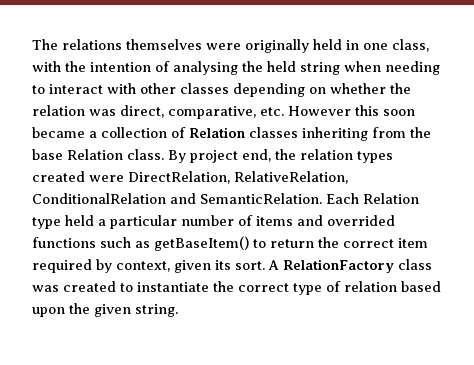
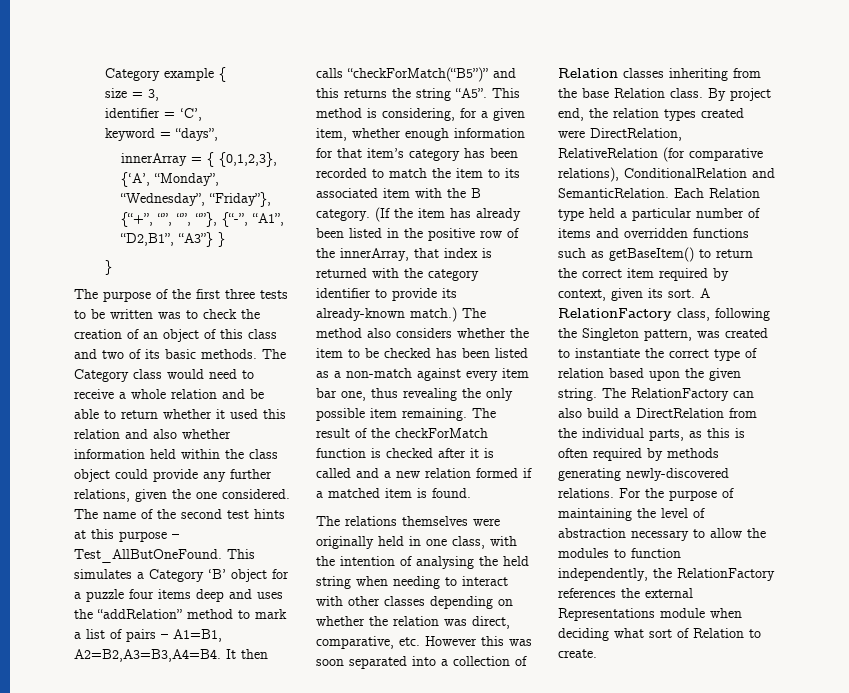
(32, 44) none -> [105,67,227,82] [105,88,160,101] [105,108,203,121] [105,128,219,141] [121,152,278,167] [121,172,220,187] [120,192,272,207] [121,212,285,227] [120,232,226,247] [105,260,113,275] [74,289,288,302] [74,309,260,319] [74,329,277,342] [74,349,286,359] [74,369,254,382] [74,389,264,399] [74,409,286,419] [74,429,231,439] [74,449,278,459] [74,469,272,482] [74,489,290,502] [74,509,285,519] [74,529,179,542] [74,549,255,563] [74,569,289,582] [74,589,283,602] [74,609,287,619] [74,629,222,642] [74,649,268,662] [316,67,516,82] [316,88,520,101] [316,108,525,121] [316,128,525,141] [316,148,518,161] [316,168,520,178] [316,188,481,198] [316,207,521,222] [316,228,519,241] [316,248,492,261] [316,268,479,281] [316,288,457,301] [316,307,486,322] [316,328,529,338] [316,348,528,358] [316,368,529,381] [316,388,513,401] [316,408,496,421] [316,428,488,438] [316,448,494,458] [316,468,532,478] [316,488,471,498] Category example { // size = 3, // identifier = ‘C’, // keyword = “days”, // innerArray = { {0,1,2,3}, {‘A’, “Monday”, “Wednesday”, “Friday”}, {“+”, “”, “”, “”}, {“-”, “A1”, “D2,B1”, “A3”} } // } // The purpose of the first three tests to be written was to check the creation of an object of this class and two of its basic methods. The Category class would need to receive a whole relation and be able to return whether it used this relation and also whether information held within the class object could provide any further relations, given the one considered. The name of the second test hints at this purpose – Test_AllButOneFound. This simulates a Category ‘B’ object for a puzzle four items deep and uses the “addRelation” method to mark a list of pairs – A1=B1, A2=B2,A3=B3,A4=B4. It then calls “checkForMatch(“B5”)” and this returns the string “A5”. This method is considering, for a given item, whether enough information for that item’s category has been recorded to match the item to its associated item with the B category. (If the item has already been listed in the positive row of the innerArray, that index is returned with the category identifier to provide its already-known match.) The method also considers whether the item to be checked has been listed as a non-match against every item bar one, thus revealing the only possible item remaining. The result of the checkForMatch function is checked after it is called and a new relation formed if a matched item is found. //
[383,109,415,116] [32,127,85,138] soon became -> [509,639,532,646] [316,656,436,669] was soon separated into
[234,171,348,184] RelativeRelation, -> [558,147,763,162] [558,167,619,182] RelativeRelation (for comparative relations),
[327,215,395,226] overrided -> [624,228,688,238] overridden
[398,259,432,270] class -> [677,308,770,321] [558,328,692,341] class, following the Singleton pattern,
(178, 310) none -> [602,388,754,401] [558,408,757,418] [558,428,745,441] [558,448,719,461] [558,468,729,481] [558,488,734,501] [558,508,705,521] [558,528,766,541] [558,548,681,558] [558,568,775,581] [558,588,693,598] [558,608,742,621] [558,628,761,641] [558,649,597,658] The RelationFactory can also build a DirectRelation from the individual parts, as this is often required by methods generating newly-discovered relations. For the purpose of maintaining the level of abstraction necessary to allow the modules to function independently, the RelationFactory references the external Representations module when deciding what sort of Relation to create.

